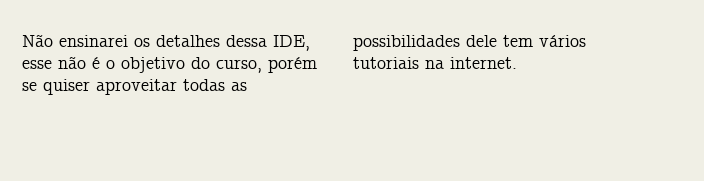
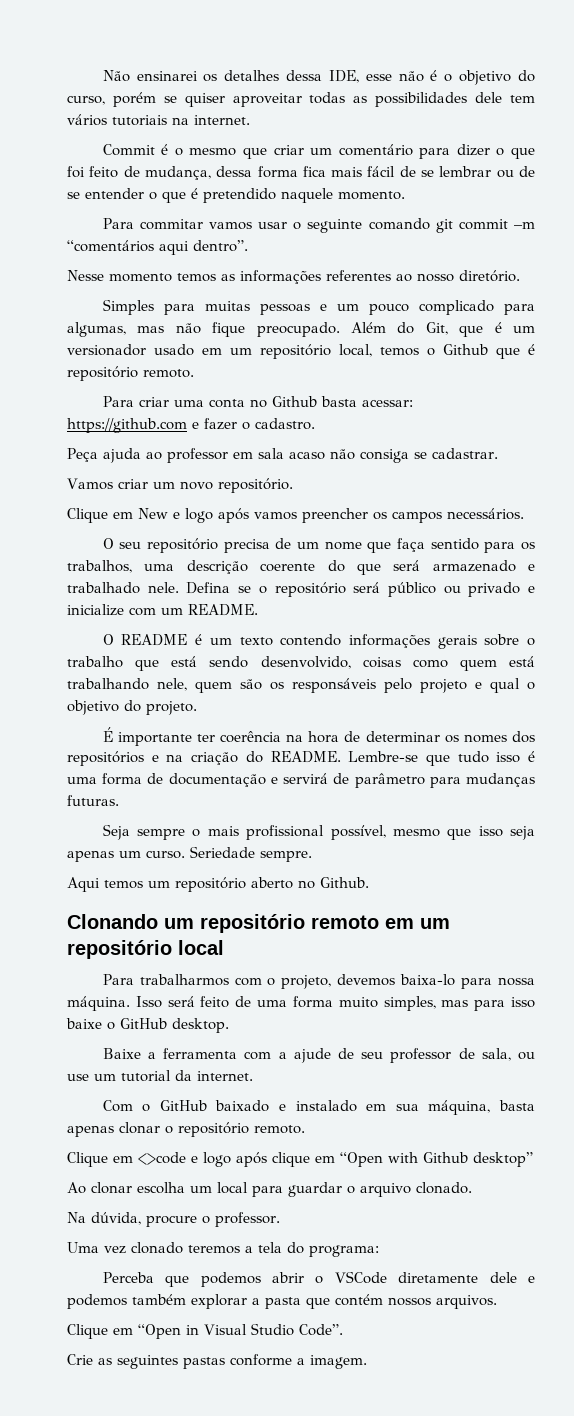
(517, 63) none -> [102,144,535,159] [67,166,536,180] [67,188,405,203] [102,218,535,233] [67,240,248,255] [67,270,520,284] [102,299,535,315] [67,322,535,337] [67,344,535,359] [67,366,194,381] [102,396,413,408] [67,418,315,433] [67,448,498,463] [67,478,293,493] [67,508,524,523] [102,538,535,553] [67,560,535,575] [67,582,535,597] [67,604,258,616] [102,634,535,649] [67,656,535,671] [67,678,535,693] [67,700,197,715] [102,727,535,746] [67,751,535,766] [67,773,535,788] [67,795,119,806] [102,824,535,840] [67,846,312,862] [67,877,369,892] [67,914,450,933] [67,940,224,959] [102,974,535,989] [67,996,535,1011] [66,1018,229,1033] [102,1048,535,1063] [67,1070,253,1082] [102,1100,535,1115] [67,1122,305,1137] [67,1152,533,1167] [67,1182,472,1197] [67,1212,280,1227] [67,1242,379,1257] [102,1271,535,1287] [67,1294,497,1309] [67,1323,343,1339] [67,1354,367,1369] // Commit é o mesmo que criar um comentário para dizer o que foi feito de mudança, dessa forma fica mais fácil de se lembrar ou de se entender o que é pretendido naquele momento. // Para commitar vamos usar o seguinte comando git commit –m “comentários aqui dentro”. // Nesse momento temos as informações referentes ao nosso diretório. // Simples para muitas pessoas e um pouco complicado para algumas, mas não fique preocupado. Além do Git, que é um versionador usado em um repositório local, temos o Github que é repositório remoto. // Para criar uma conta no Github basta acessar: https://github.com e fazer o cadastro. // Peça ajuda ao professor em sala acaso não consiga se cadastrar. // Vamos criar um novo repositório. // Clique em New e logo após vamos preencher os campos necessários. // O seu repositório precisa de um nome que faça sentido para os trabalhos, uma descrição coerente do que será armazenado e trabalhado nele. Defina se o repositório será público ou privado e inicialize com um README. // O README é um texto contendo informações gerais sobre o trabalho que está sendo desenvolvido, coisas como quem está trabalhando nele, quem são os responsáveis pelo projeto e qual o objetivo do projeto. // É importante ter coerência na hora de determinar os nomes dos repositórios e na criação do README. Lembre-se que tudo isso é uma forma de documentação e servirá de parâmetro para mudanças futuras. // Seja sempre o mais profissional possível, mesmo que isso seja apenas um curso. Seriedade sempre. // Aqui temos um repositório aberto no Github. // Clonando um repositório remoto em um repositório local // Para trabalharmos com o projeto, devemos baixa-lo para nossa máquina. Isso será feito de uma forma muito simples, mas para isso baixe o GitHub desktop. // Baixe a ferramenta com a ajude de seu professor de sala, ou use um tutorial da internet. // Com o GitHub baixado e instalado em sua máquina, basta apenas clonar o repositório remoto. // Clique em <>code e logo após clique em “Open with Github desktop” // Ao clonar escolha um local para guardar o arquivo clonado. // Na dúvida, procure o professor. // Uma vez clonado teremos a tela do programa: // Perceba que podemos abrir o VSCode diretamente dele e podemos também explorar a pasta que contém nossos arquivos. // Clique em “Open in Visual Studio Code”. // Crie as seguintes pastas conforme a imagem.

